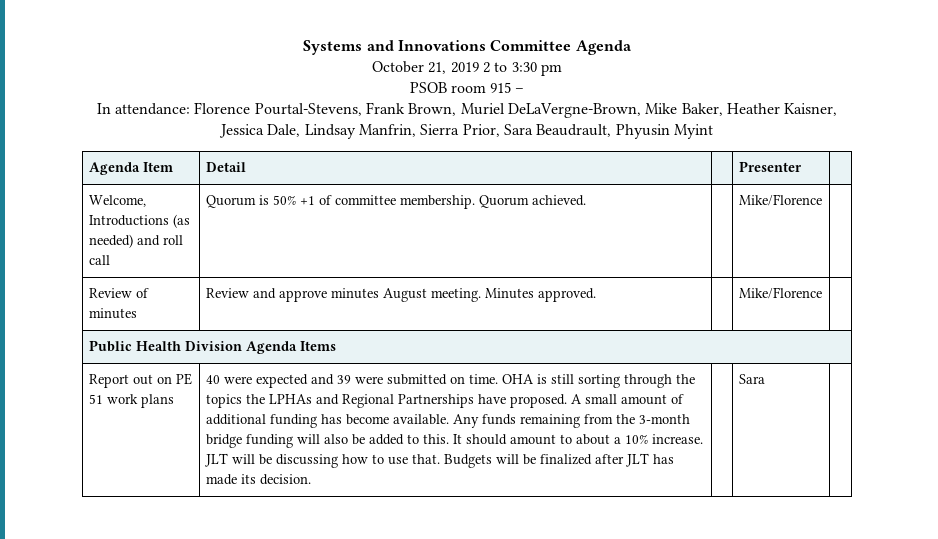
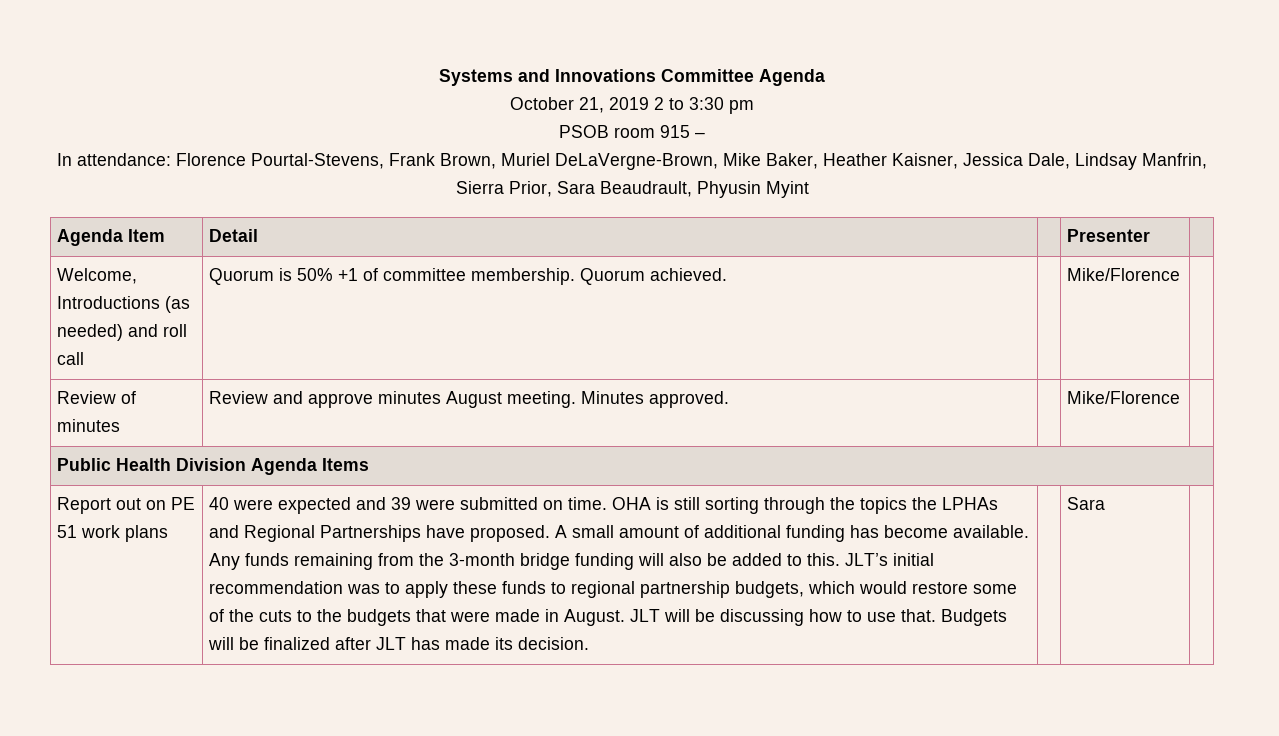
[452,434,703,445] It should amount to about a 10% increase. -> [845,553,935,566] [209,581,1018,598] [209,609,626,626] JLT’s initial recommendation was to apply these funds to regional partnership budgets, which would restore some of the cuts to the budgets that were made in August.

